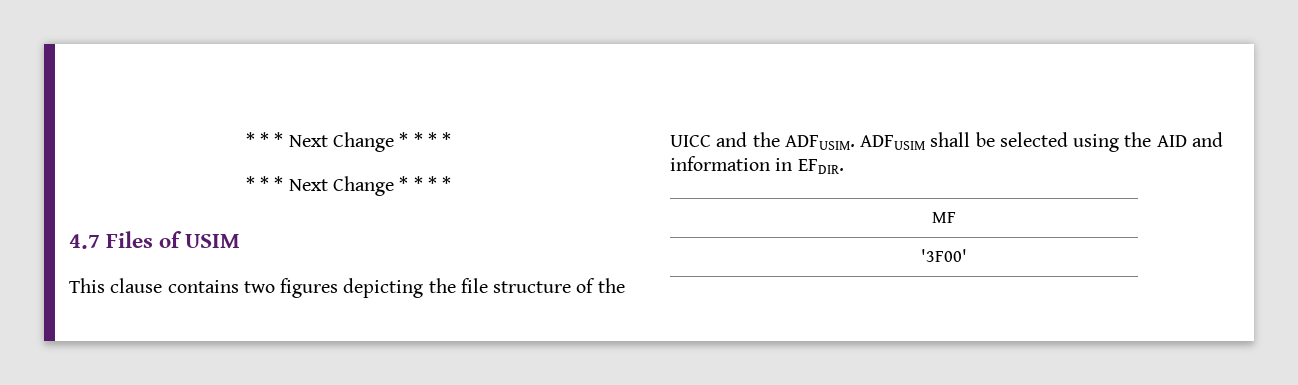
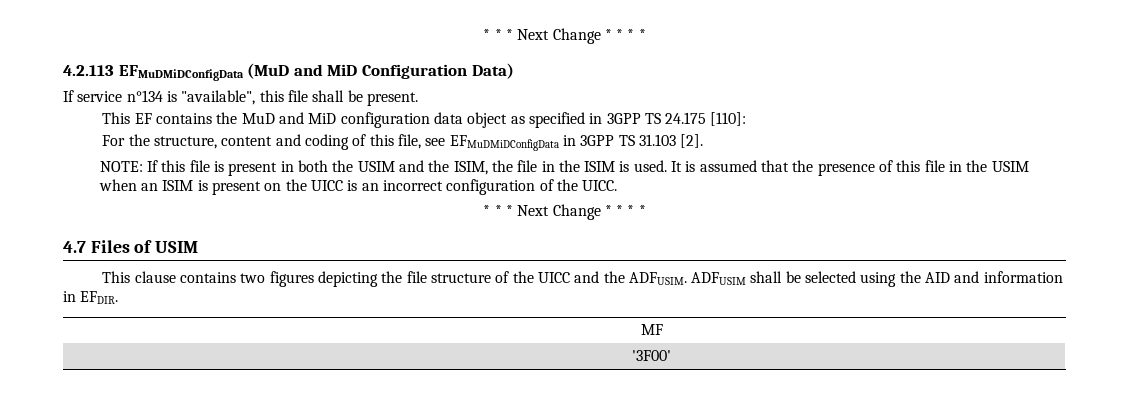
[245,132,452,152] * * * Next Change * * * * -> [483,28,646,44] [63,63,514,81] [63,90,418,106] [102,112,747,128] [102,134,704,151] [99,160,1029,176] [98,179,618,195] * * * Next Change * * * * // 4.2.113 EFMuDMiDConfigData (MuD and MiD Configuration Data) // If service n°134 is "available", this file shall be present. // This EF contains the MuD and MiD configuration data object as specified in 3GPP TS 24.175 [110]: // For the structure, content and coding of this file, see EFMuDMiDConfigData in 3GPP TS 31.103 [2]. // NOTE: If this file is present in both the USIM and the ISIM, the file in the ISIM is used. It is assumed that the presence of this file in the USIM when an ISIM is present on the UICC is an incorrect configuration of the UICC.

